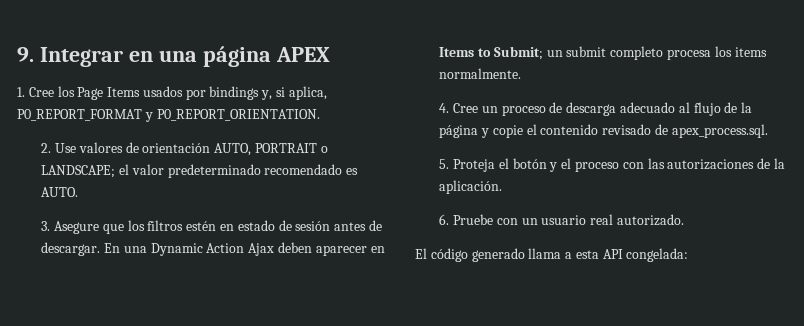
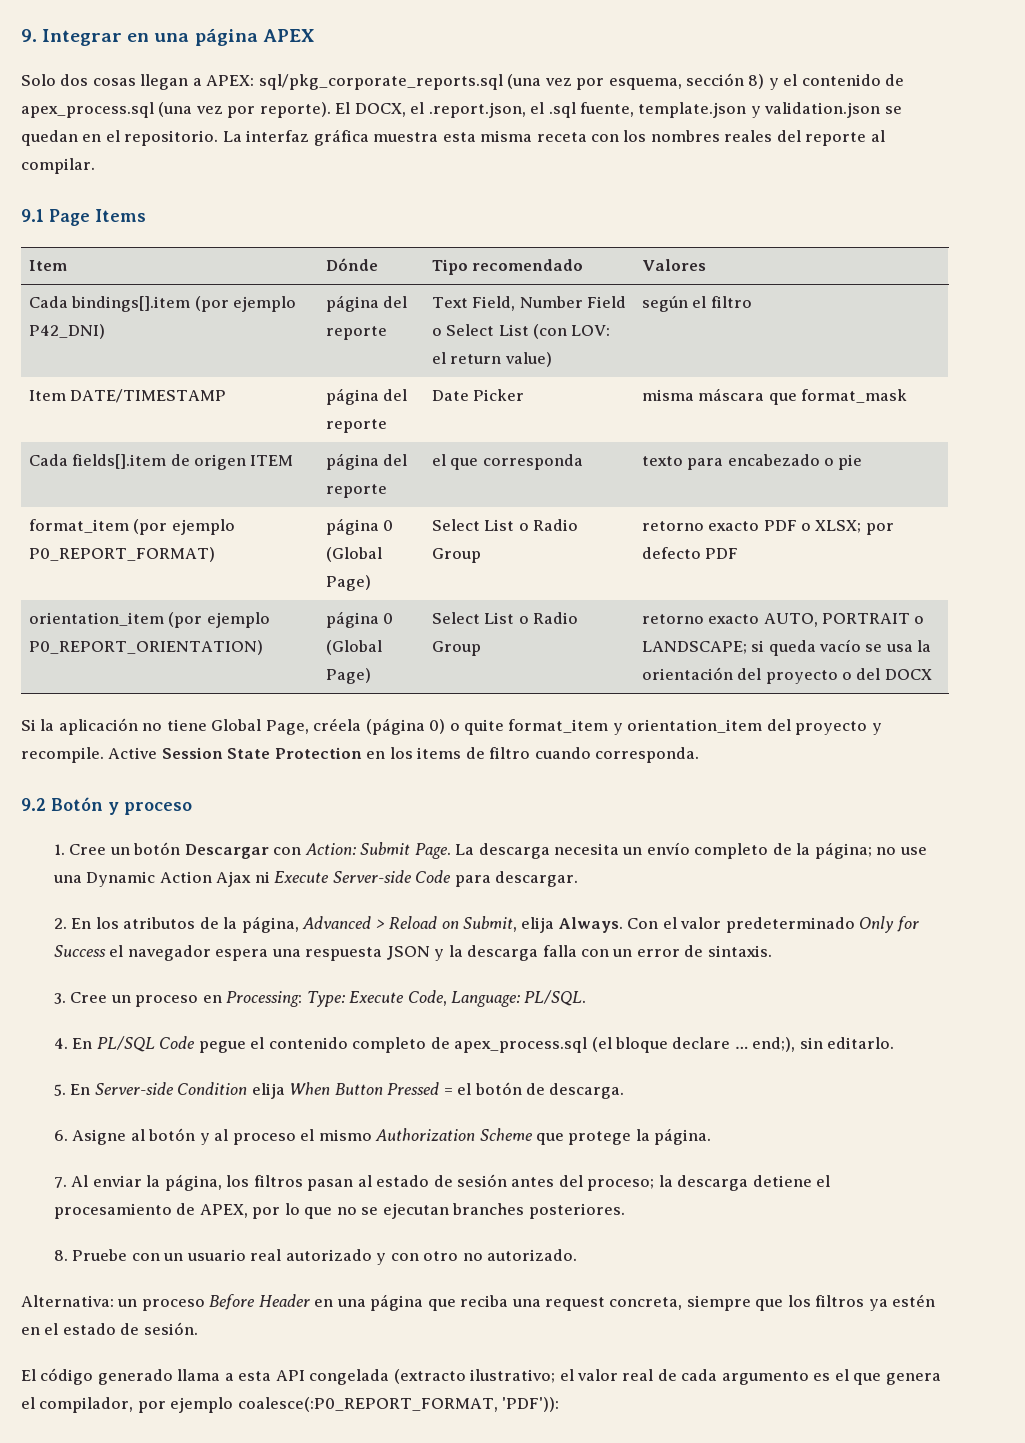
[17,86,327,100] [17,109,320,122] [41,142,328,156] [41,164,359,178] [41,187,79,197] [41,220,382,234] [41,242,385,256] [439,46,767,60] [439,68,522,79] [439,102,753,116] [439,124,768,138] [439,158,785,172] [439,180,503,194] [439,214,450,225] 1. Cree los Page Items usados por bindings y, si aplica, P0_REPORT_FORMAT y P0_REPORT_ORIENTATION. // 2. Use valores de orientación AUTO, PORTRAIT o LANDSCAPE; el valor predeterminado recomendado es AUTO. // 3. Asegure que los filtros estén en estado de sesión antes de descargar. En una Dynamic Action Ajax deben aparecer en Items to Submit; un submit completo procesa los items normalmente. // 4. Cree un proceso de descarga adecuado al flujo de la página y copie el contenido revisado de apex_process.sql. // 5. Proteja el botón y el proceso con las autorizaciones de la aplicación. // 6. -> [21,73,905,90] [21,102,902,118] [21,129,885,146] [21,158,95,174] [21,209,146,226] [28,260,67,271] [325,258,378,271] [431,259,584,275] [641,259,706,271] [28,296,296,312] [28,324,105,339] [325,295,408,312] [325,326,387,340] [431,296,626,311] [431,324,611,339] [431,352,552,367] [641,296,752,312] [28,389,227,403] [325,388,408,405] [325,419,387,433] [431,389,525,401] [641,388,907,405] [28,454,294,470] [325,453,408,470] [325,484,387,498] [431,454,583,470] [641,454,863,470] [28,519,235,535] [28,547,215,562] [325,518,394,535] [325,547,382,562] [325,575,371,591] [431,519,578,531] [431,548,481,563] [641,520,894,535] [641,547,739,559] [28,612,270,628] [28,640,263,655] [325,611,394,628] [325,640,382,655] [325,668,371,684] [431,612,578,624] [431,641,481,656] [641,613,925,627] [641,639,932,656] [641,667,932,684] [21,718,882,735] [21,747,700,763] [21,797,192,815] [53,842,927,859] [52,870,579,887] [53,916,919,933] [53,945,772,961] [53,990,587,1007] [53,1036,895,1053] [53,1082,625,1099] [53,1128,712,1145] [53,1174,831,1191] [53,1203,625,1219] [53,1250,68,1261] Solo dos cosas llegan a APEX: sql/pkg_corporate_reports.sql (una vez por esquema, sección 8) y el contenido de apex_process.sql (una vez por reporte). El DOCX, el .report.json, el .sql fuente, template.json y validation.json se quedan en el repositorio. La interfaz gráfica muestra esta misma receta con los nombres reales del reporte al compilar. // 9.1 Page Items // Item | Dónde | Tipo recomendado | Valores // Cada bindings[].item (por ejemplo P42_DNI) | página del reporte | Text Field, Number Field o Select List (con LOV: el return value) | según el filtro // Item DATE/TIMESTAMP | página del reporte | Date Picker | misma máscara que format_mask // Cada fields[].item de origen ITEM | página del reporte | el que corresponda | texto para encabezado o pie // format_item (por ejemplo P0_REPORT_FORMAT) | página 0 (Global Page) | Select List o Radio Group | retorno exacto PDF o XLSX; por defecto PDF // orientation_item (por ejemplo P0_REPORT_ORIENTATION) | página 0 (Global Page) | Select List o Radio Group | retorno exacto AUTO, PORTRAIT o LANDSCAPE; si queda vacío se usa la orientación del proyecto o del DOCX // Si la aplicación no tiene Global Page, créela (página 0) o quite format_item y orientation_item del proyecto y recompile. Active Session State Protection en los items de filtro cuando corresponda. // 9.2 Botón y proceso // 1. Cree un botón Descargar con Action: Submit Page. La descarga necesita un envío completo de la página; no use una Dynamic Action Ajax ni Execute Server-side Code para descargar. // 2. En los atributos de la página, Advanced > Reload on Submit, elija Always. Con el valor predeterminado Only for Success el navegador espera una respuesta JSON y la descarga falla con un error de sintaxis. // 3. Cree un proceso en Processing: Type: Execute Code, Language: PL/SQL. // 4. En PL/SQL Code pegue el contenido completo de apex_process.sql (el bloque declare … end;), sin editarlo. // 5. En Server-side Condition elija When Button Pressed = el botón de descarga. // 6. Asigne al botón y al proceso el mismo Authorization Scheme que protege la página. // 7. Al enviar la página, los filtros pasan al estado de sesión antes del proceso; la descarga detiene el procesamiento de APEX, por lo que no se ejecutan branches posteriores. // 8.
[616,214,684,226] autorizado. -> [285,1249,577,1265] [21,1294,936,1311] [21,1322,198,1335] autorizado y con otro no autorizado. // Alternativa: un proceso Before Header en una página que reciba una request concreta, siempre que los filtros ya estén en el estado de sesión.
[626,248,689,262] congelada: -> [309,1369,941,1385] [21,1397,560,1413] congelada (extracto ilustrativo; el valor real de cada argumento es el que genera el compilador, por ejemplo coalesce(:P0_REPORT_FORMAT, 'PDF')):

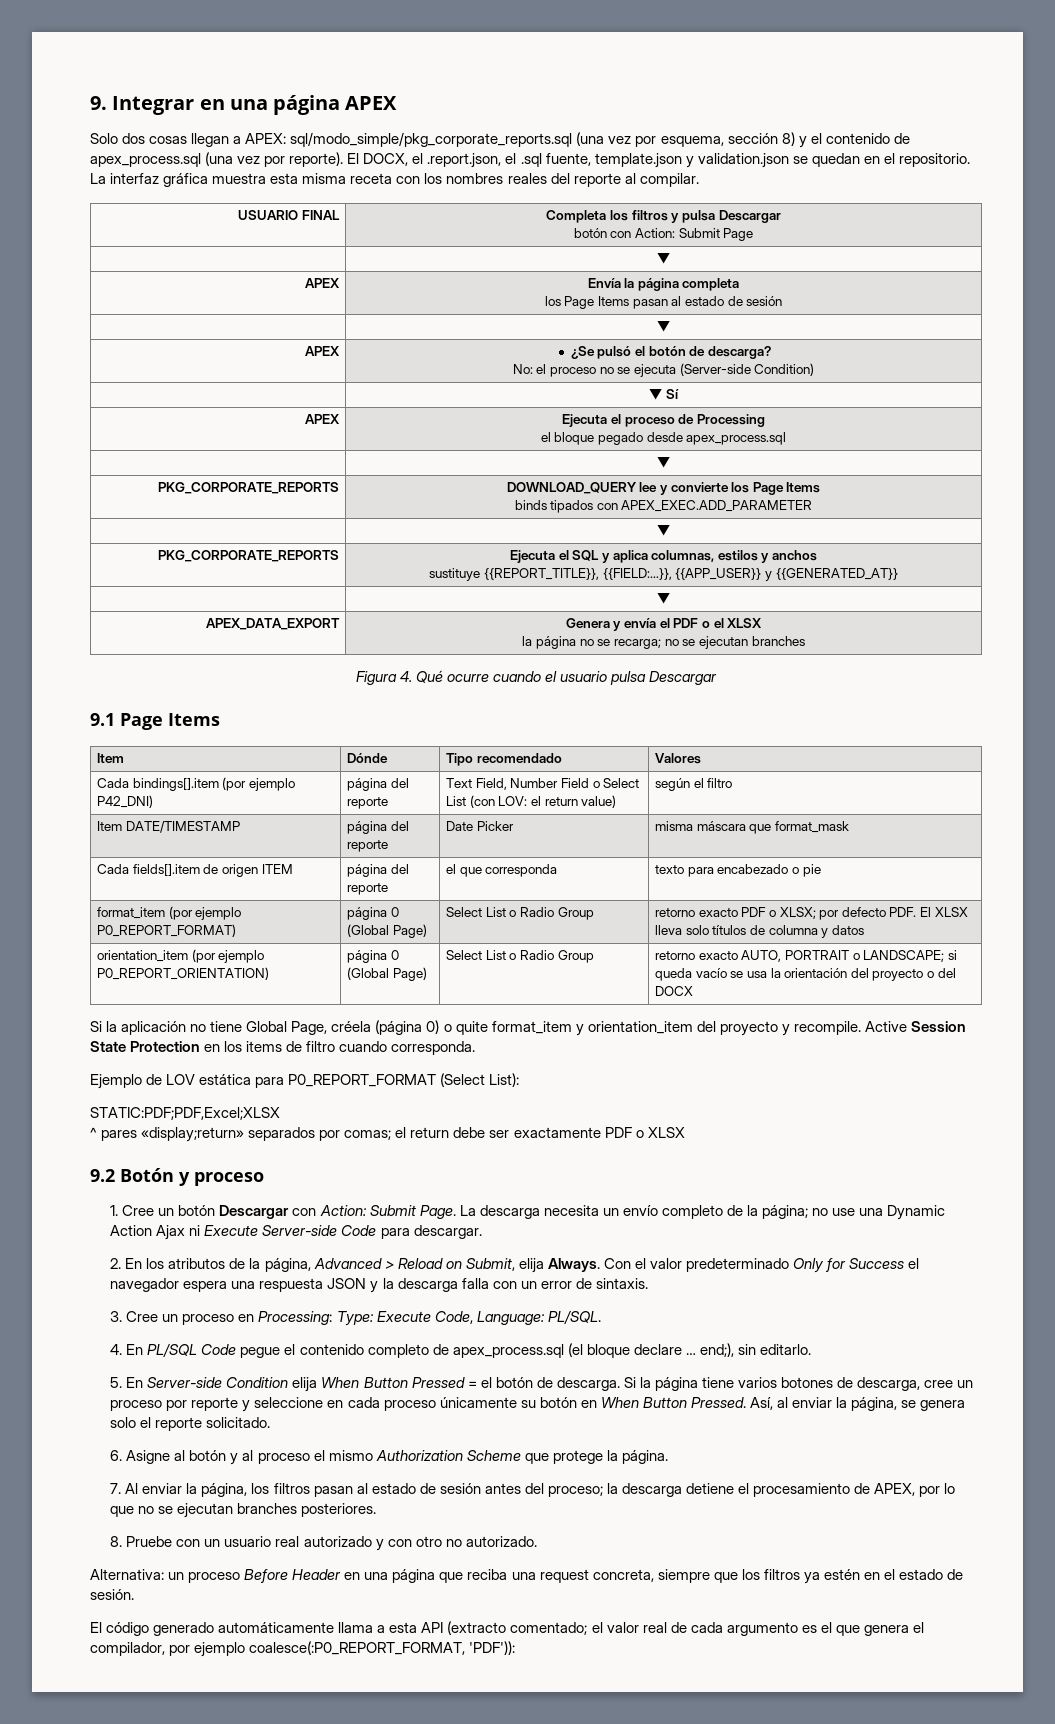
[258,74,503,90] sql/pkg_corporate_reports.sql -> [290,132,573,147] sql/modo_simple/pkg_corporate_reports.sql
(95, 166) none -> [238,210,341,220] [546,210,781,223] [573,228,754,241] [657,253,670,264] [305,278,341,288] [587,278,740,291] [544,296,783,309] [657,321,670,332] [305,346,341,356] [570,346,772,359] [512,363,815,377] [649,389,679,400] [305,414,341,424] [562,414,765,427] [540,432,787,445] [657,457,670,468] [158,482,340,494] [506,482,821,495] [514,500,813,513] [657,525,670,536] [158,550,340,562] [509,550,818,563] [429,568,898,581] [657,593,670,604] [206,618,341,630] [565,618,763,631] [522,636,805,649] [355,670,718,685] // USUARIO FINAL | Completa los filtros y pulsa Descargar // botón con Action: Submit Page // | ▼ // APEX | Envía la página completa // los Page Items pasan al estado de sesión // | ▼ // APEX | ¿Se pulsó el botón de descarga? // No: el proceso no se ejecuta (Server-side Condition) // | ▼ Sí // APEX | Ejecuta el proceso de Processing // el bloque pegado desde apex_process.sql // | ▼ // PKG_CORPORATE_REPORTS | DOWNLOAD_QUERY lee y convierte los Page Items // binds tipados con APEX_EXEC.ADD_PARAMETER // | ▼ // PKG_CORPORATE_REPORTS | Ejecuta el SQL y aplica columnas, estilos y anchos // sustituye {{REPORT_TITLE}}, {{FIELD:…}}, {{APP_USER}} y {{GENERATED_AT}} // | ▼ // APEX_DATA_EXPORT | Genera y envía el PDF o el XLSX // la página no se recarga; no se ejecutan branches // Figura 4. Qué ocurre cuando el usuario pulsa Descargar
[705,548,739,559] PDF -> [889,907,968,917] [654,925,864,938] PDF. El XLSX lleva solo títulos de columna y datos
(700, 755) none -> [90,1073,520,1089] [90,1107,280,1120] [90,1127,685,1142] // Ejemplo de LOV estática para P0_REPORT_FORMAT (Select List): // STATIC:PDF;PDF,Excel;XLSX // ^ pares «display;return» separados por comas; el return debe ser exactamente PDF o XLSX
(625, 1091) none -> [623,1377,974,1391] [110,1397,966,1412] [110,1417,271,1431] Si la página tiene varios botones de descarga, cree un proceso por reporte y seleccione en cada proceso únicamente su botón en When Button Pressed. Así, al enviar la página, se genera solo el reporte solicitado.
(173, 1377) none -> [218,1622,335,1633] automáticamente
[309,1369,556,1385] congelada (extracto ilustrativo; -> [447,1621,588,1635] (extracto comentado;

